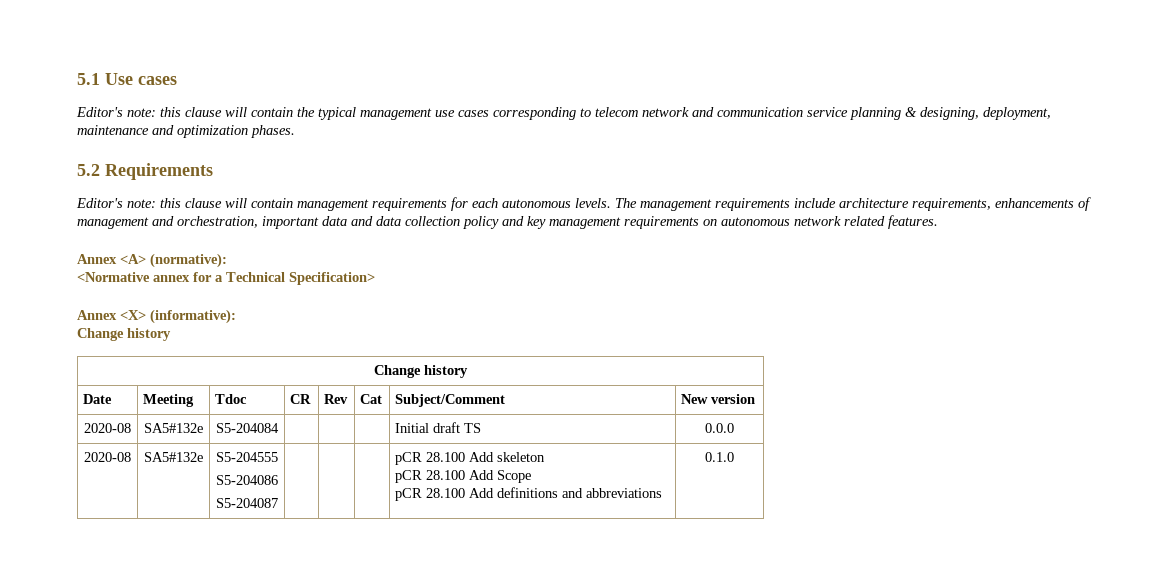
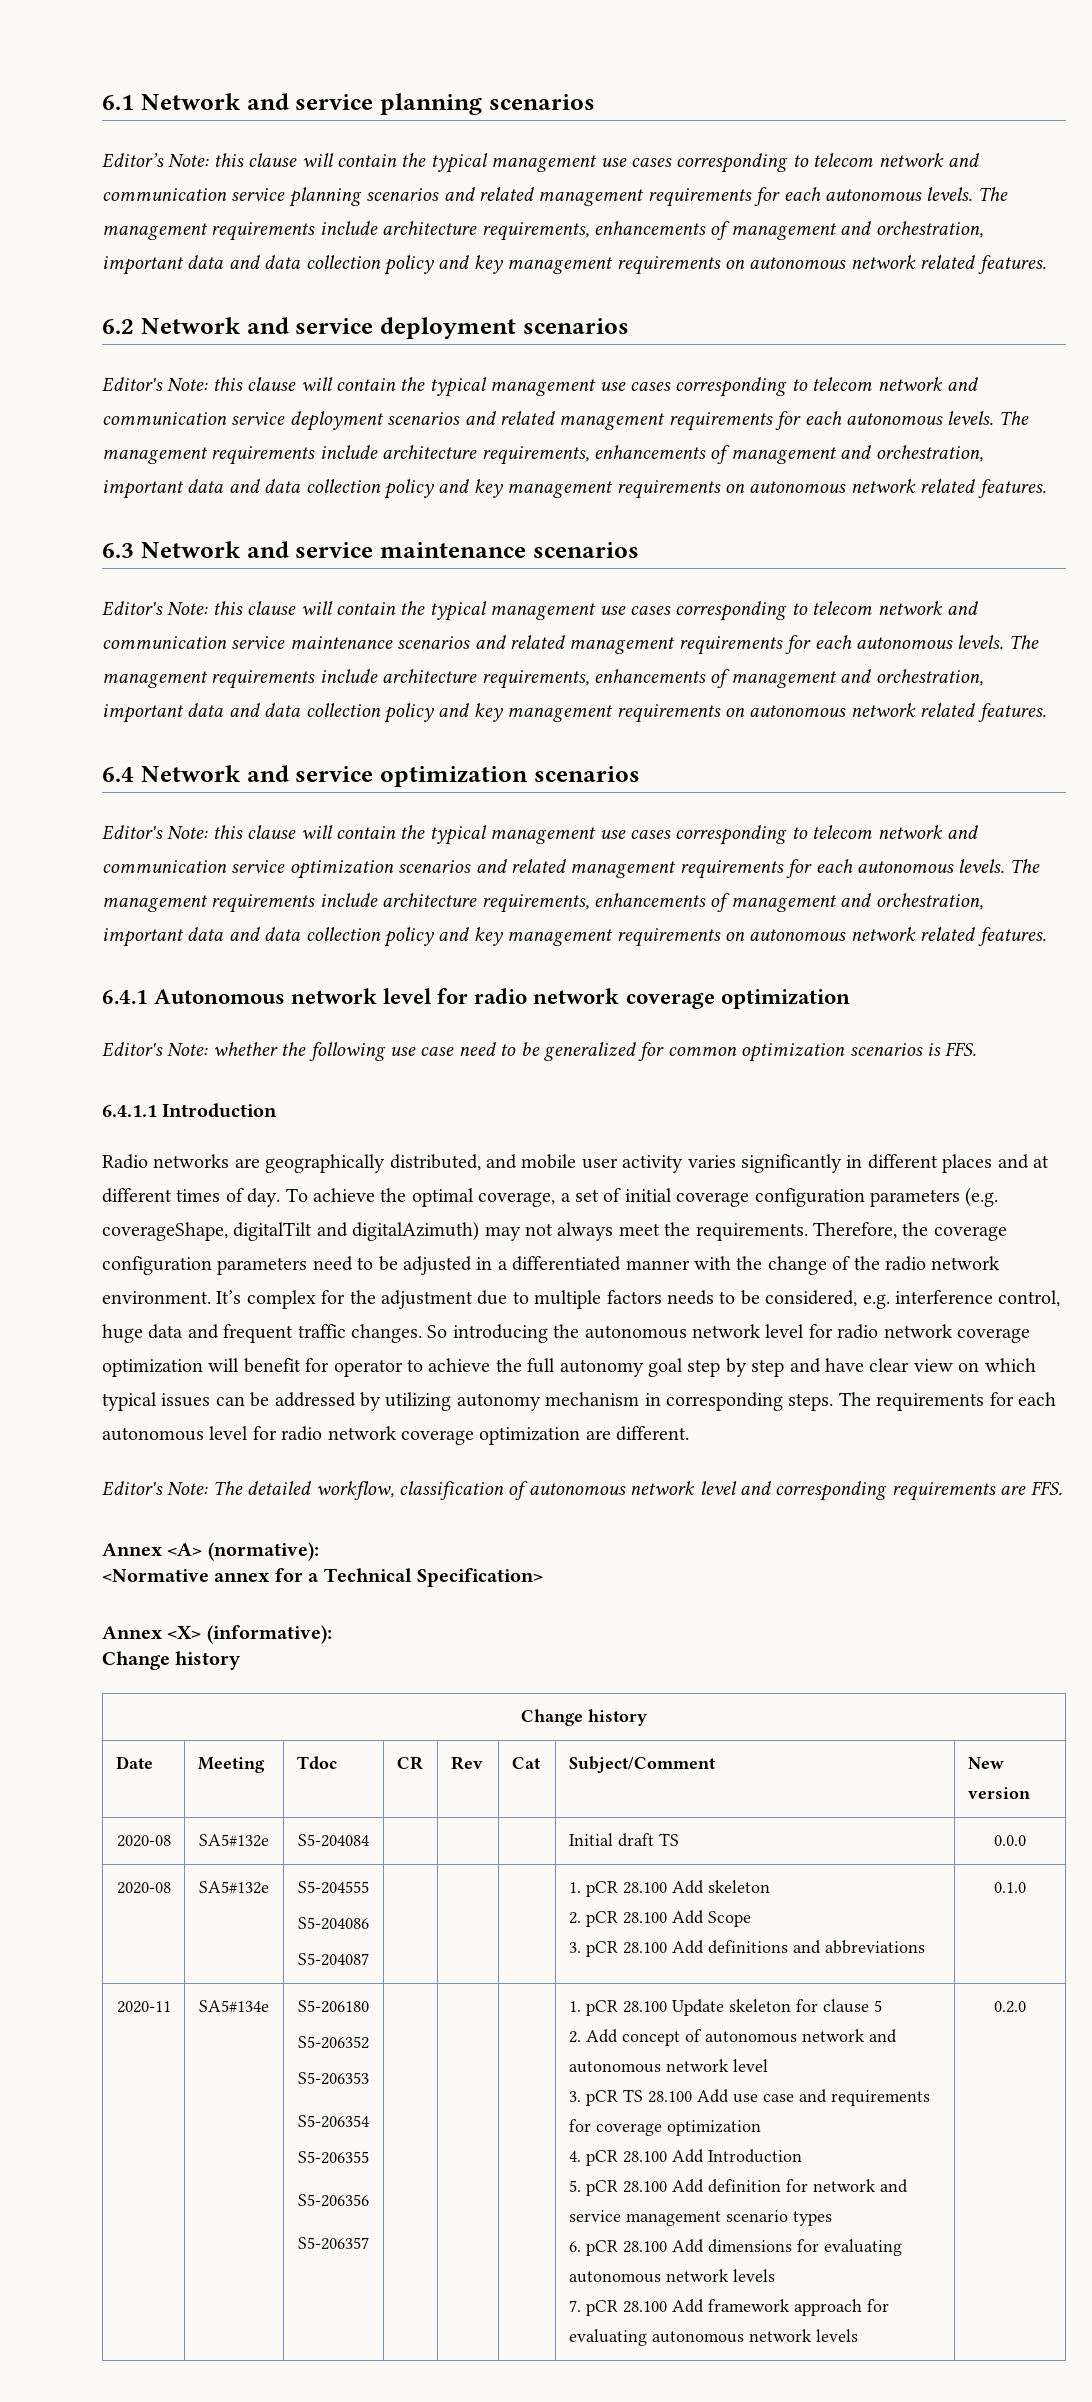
[77,73,177,85] [76,107,156,117] 5.1 Use cases // Editor's note: -> [102,93,595,115] [102,153,210,168] 6.1 Network and service planning scenarios // Editor’s Note:
[905,107,1051,120] [77,125,295,138] [77,163,213,180] [76,198,293,208] & designing, deployment, maintenance and optimization phases. // 5.2 Requirements // Editor's note: this clause will contain -> [366,187,534,201] scenarios and related
(938, 222) none -> [102,317,629,339] [102,377,978,397] [102,411,1029,431] [102,445,983,465] [102,479,1046,499] [102,541,639,558] [102,601,978,621] [102,635,1039,655] [102,669,983,689] [102,703,1046,723] [102,765,640,787] [102,825,978,845] [102,859,1040,879] [102,893,983,913] [102,927,1046,947] [102,988,850,1009] [102,1042,977,1062] [102,1103,278,1118] [102,1154,1049,1173] [102,1187,999,1207] [102,1221,1007,1241] [102,1256,1001,1275] [102,1290,1061,1309] [102,1324,1030,1343] [102,1358,1036,1377] [102,1392,1056,1411] [102,1426,690,1445] [102,1481,1062,1501] // 6.2 Network and service deployment scenarios // Editor's Note: this clause will contain the typical management use cases corresponding to telecom network and communication service deployment scenarios and related management requirements for each autonomous levels. The management requirements include architecture requirements, enhancements of management and orchestration, important data and data collection policy and key management requirements on autonomous network related features. // 6.3 Network and service maintenance scenarios // Editor's Note: this clause will contain the typical management use cases corresponding to telecom network and communication service maintenance scenarios and related management requirements for each autonomous levels. The management requirements include architecture requirements, enhancements of management and orchestration, important data and data collection policy and key management requirements on autonomous network related features. // 6.4 Network and service optimization scenarios // Editor's Note: this clause will contain the typical management use cases corresponding to telecom network and communication service optimization scenarios and related management requirements for each autonomous levels. The management requirements include architecture requirements, enhancements of management and orchestration, important data and data collection policy and key management requirements on autonomous network related features. // 6.4.1 Autonomous network level for radio network coverage optimization // Editor's Note: whether the following use case need to be generalized for common optimization scenarios is FFS. // 6.4.1.1 Introduction // Radio networks are geographically distributed, and mobile user activity varies significantly in different places and at different times of day. To achieve the optimal coverage, a set of initial coverage configuration parameters (e.g. coverageShape, digitalTilt and digitalAzimuth) may not always meet the requirements. Therefore, the coverage configuration parameters need to be adjusted in a differentiated manner with the change of the radio network environment. It’s complex for the adjustment due to multiple factors needs to be considered, e.g. interference control, huge data and frequent traffic changes. So introducing the autonomous network level for radio network coverage optimization will benefit for operator to achieve the full autonomy goal step by step and have clear view on which typical issues can be addressed by utilizing autonomy mechanism in corresponding steps. The requirements for each autonomous level for radio network coverage optimization are different. // Editor's Note: The detailed workflow, classification of autonomous network level and corresponding requirements are FFS.
(278, 503) none -> [568,1882,581,1893] 1.
(546, 457) none -> [568,1912,581,1924] 2.
(532, 476) none -> [568,1942,581,1953] 3.
(734, 457) none -> [116,2001,171,2013] [199,2000,269,2013] [298,2000,369,2013] [298,2036,369,2049] [298,2072,369,2085] [298,2115,369,2128] [298,2151,369,2164] [298,2194,369,2207] [298,2237,369,2250] [568,1999,882,2016] [568,2029,897,2046] [568,2059,768,2073] [568,2089,930,2106] [568,2119,761,2136] [568,2149,802,2166] [568,2179,908,2196] [568,2210,832,2226] [568,2239,902,2256] [568,2269,775,2283] [568,2299,889,2316] [568,2329,858,2346] [994,2001,1026,2013] // 2020-11 | SA5#134e | S5-206180 // S5-206352 // S5-206353 // S5-206354 // S5-206355 // S5-206356 // S5-206357 | | | | 1. pCR 28.100 Update skeleton for clause 5 // 2. Add concept of autonomous network and autonomous network level // 3. pCR TS 28.100 Add use case and requirements for coverage optimization // 4. pCR 28.100 Add Introduction // 5. pCR 28.100 Add definition for network and service management scenario types // 6. pCR 28.100 Add dimensions for evaluating autonomous network levels // 7. pCR 28.100 Add framework approach for evaluating autonomous network levels | 0.2.0

